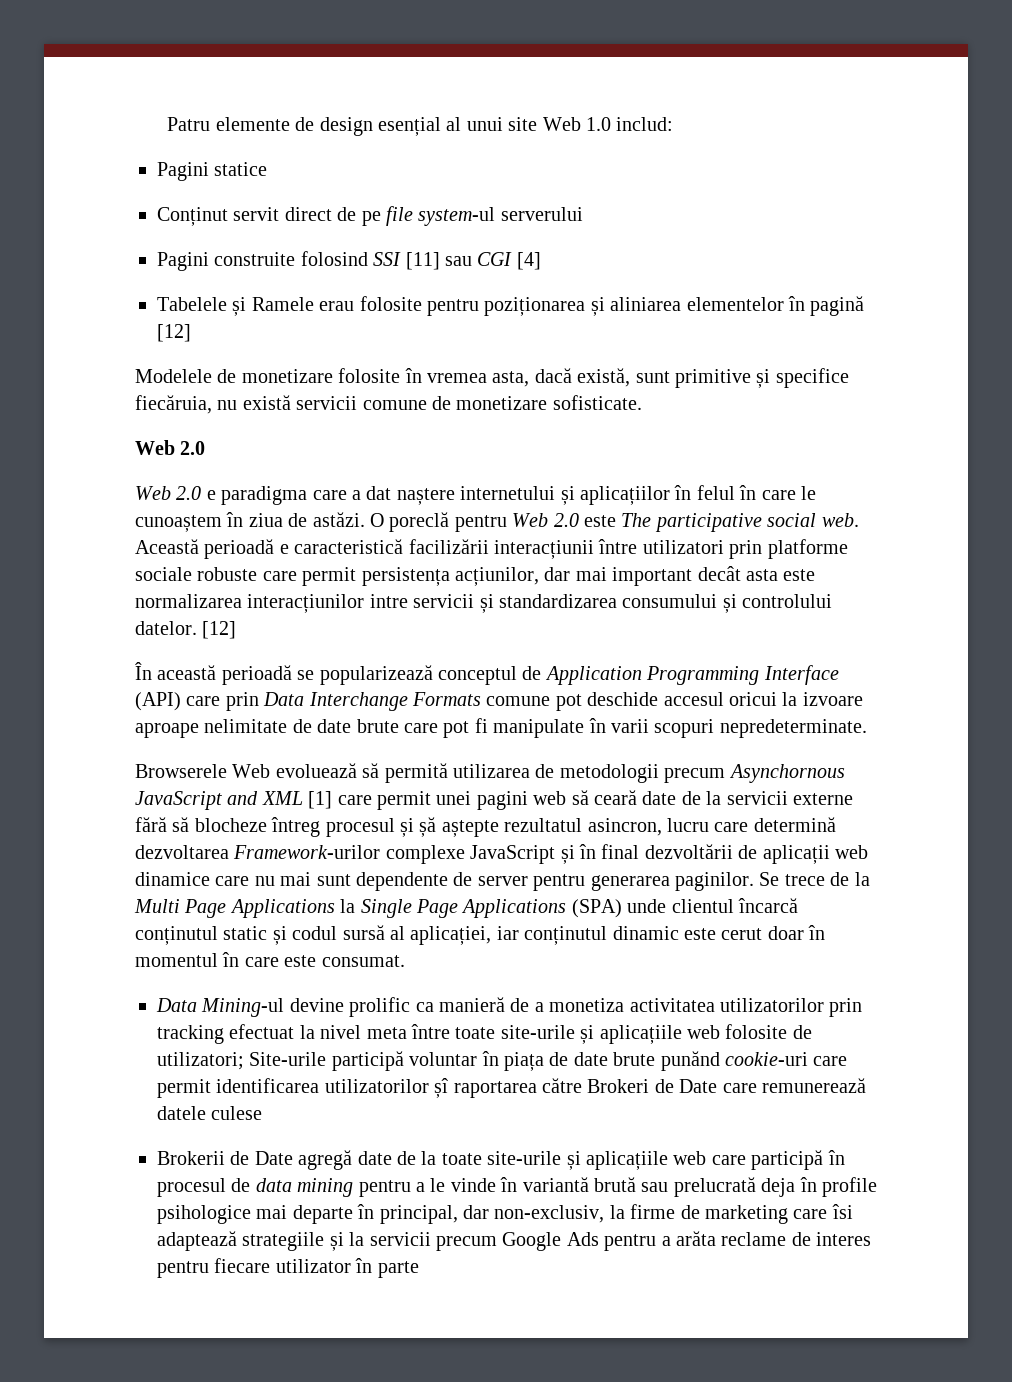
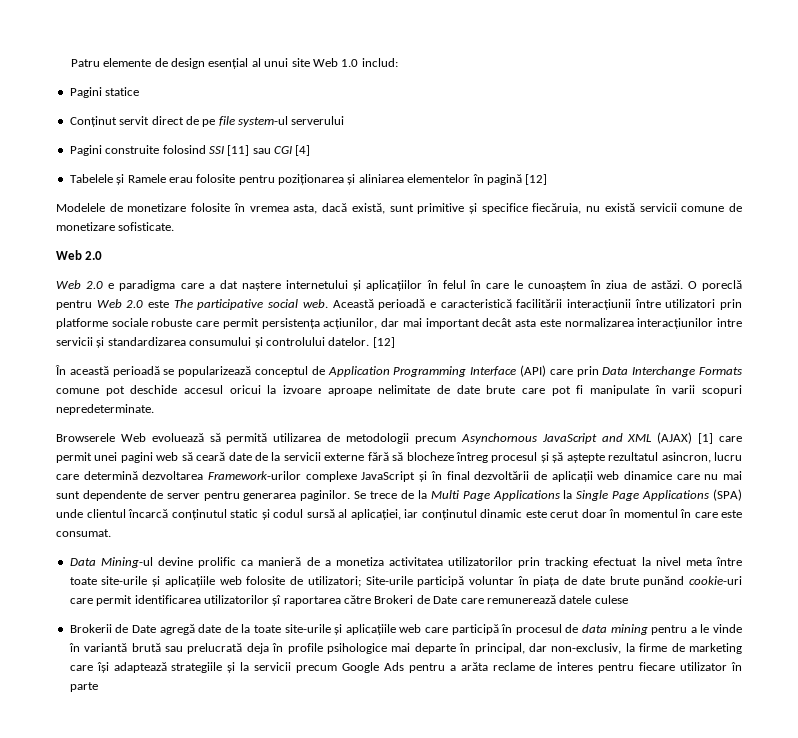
[408,539,489,554] facilizării -> [516,299,563,308] facilitării
(303, 798) none -> [657,432,693,444] (AJAX)
[831,1204,853,1219] îsi -> [96,662,109,673] își

